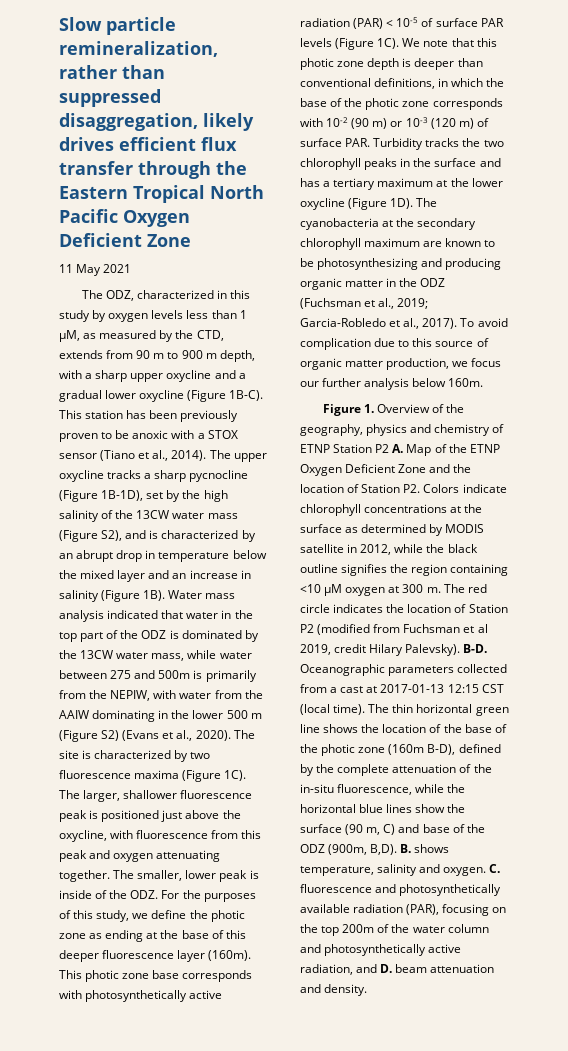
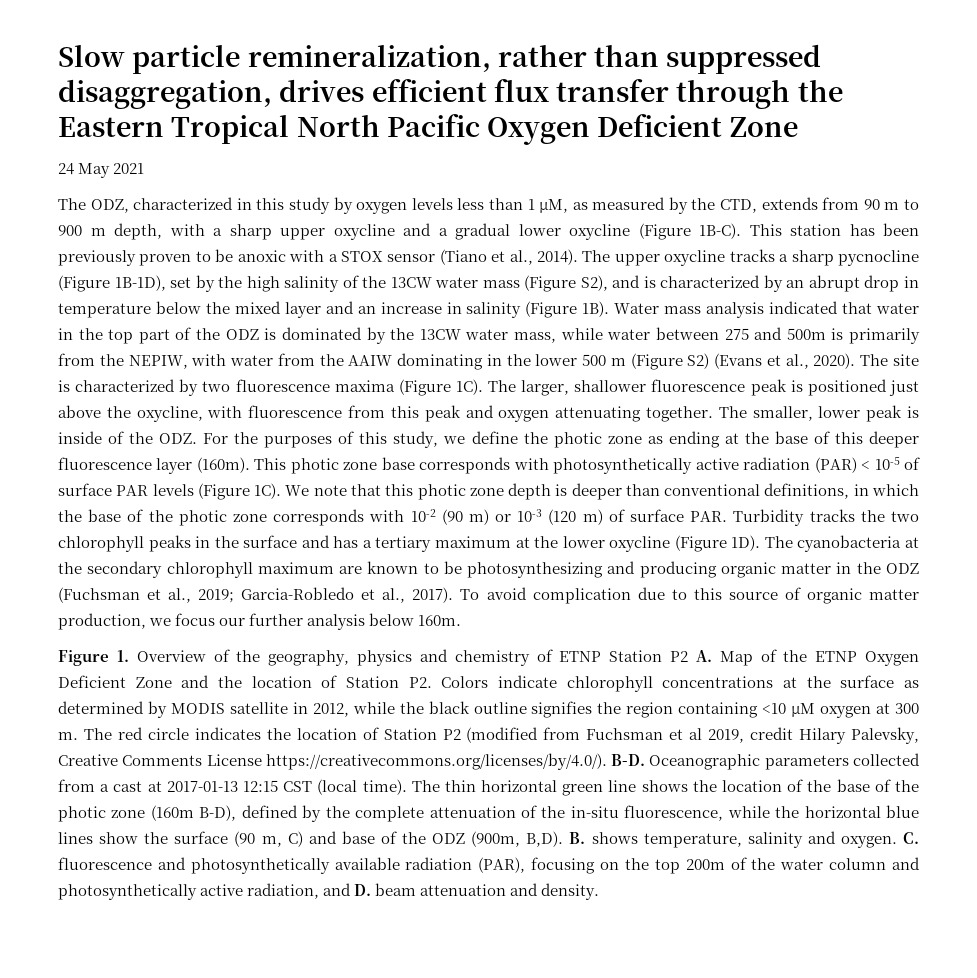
[203,113,254,131] likely -> (272, 94) none
[59,264,73,273] 11 -> [58,163,74,175] 24
[405,644,461,656] Palevsky). -> [851,727,920,744] [58,753,607,770] Palevsky, Creative Comments License https://creativecommons.org/licenses/by/4.0/).

